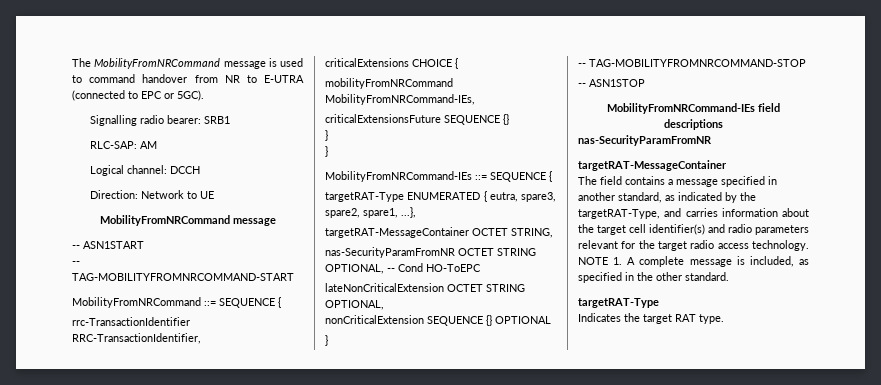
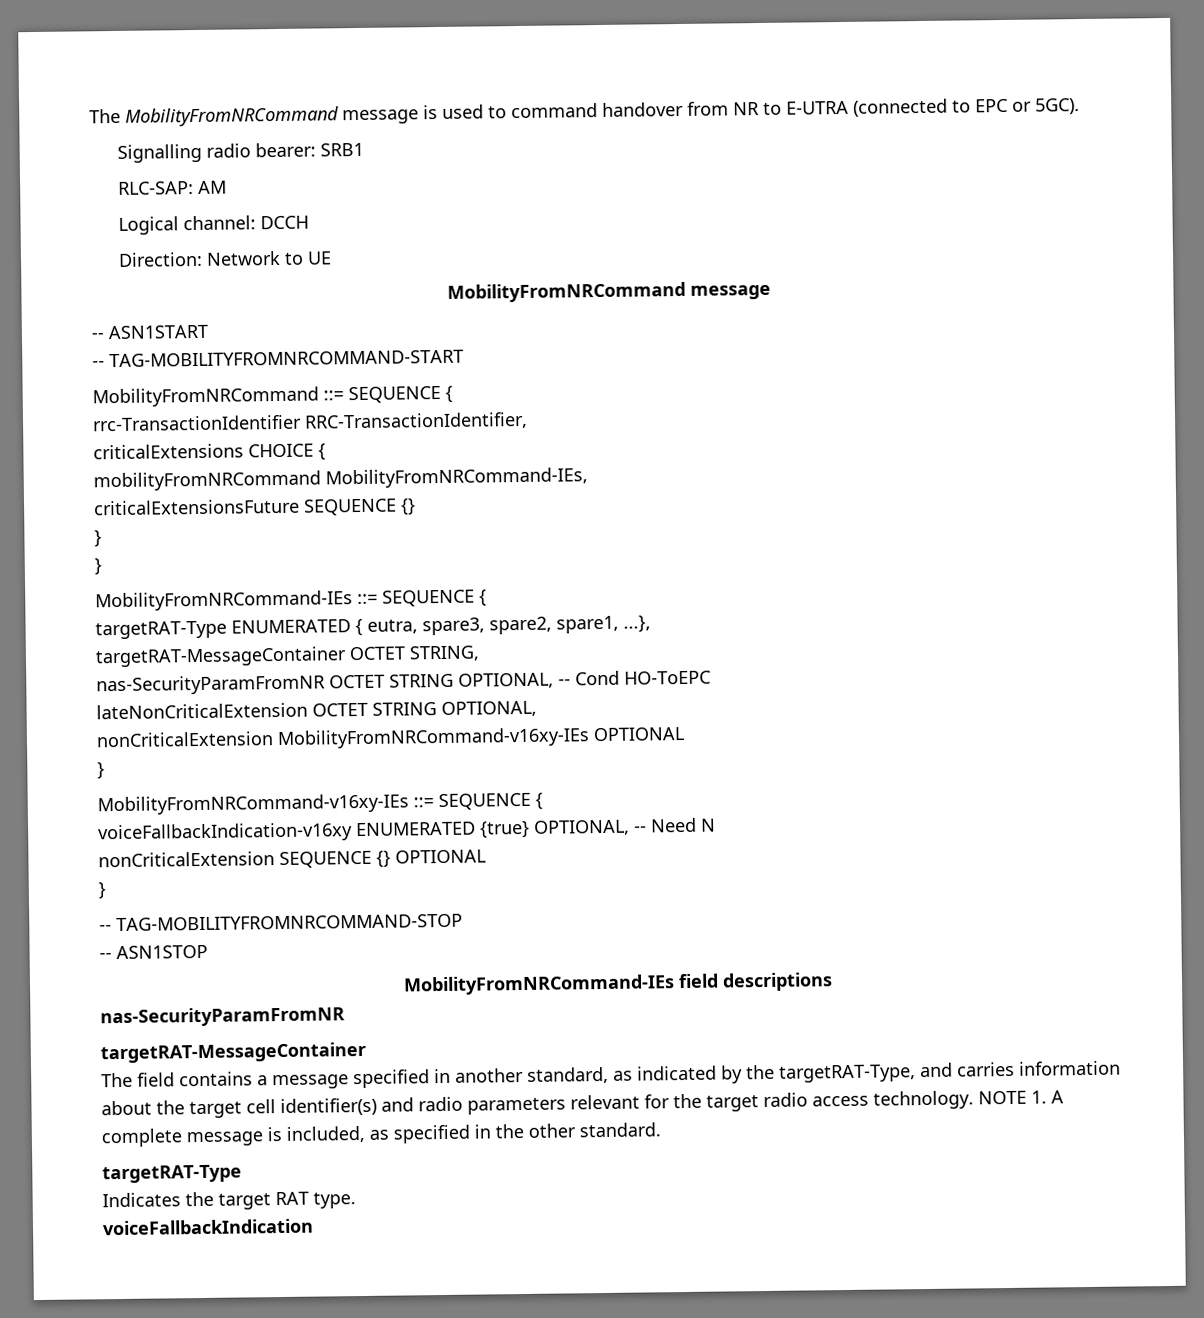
(384, 305) none -> [96,726,685,750] [97,762,105,780] [97,792,543,816] [98,817,716,844] // nonCriticalExtension MobilityFromNRCommand-v16xy-IEs OPTIONAL // } // MobilityFromNRCommand-v16xy-IEs ::= SEQUENCE { // voiceFallbackIndication-v16xy ENUMERATED {true} OPTIONAL, -- Need N
(724, 319) none -> [102,1218,314,1236] // voiceFallbackIndication

